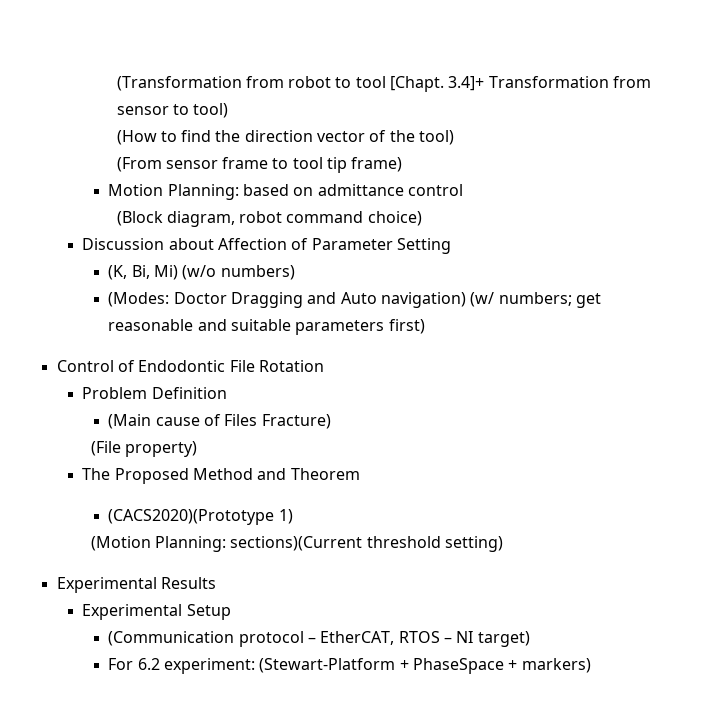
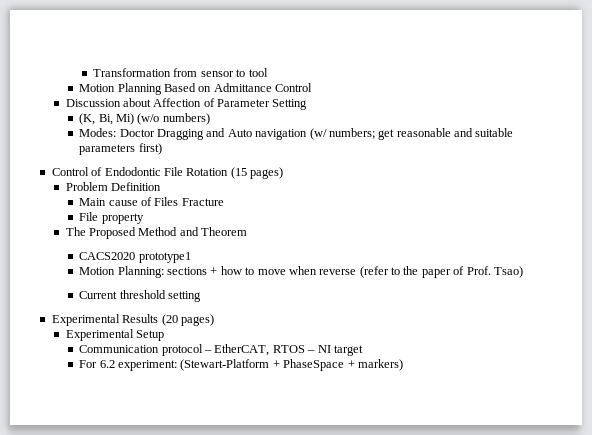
[116,76,652,92] [116,103,229,118] [116,130,455,145] [116,157,403,173] [108,184,463,200] [116,211,422,227] (Transformation from robot to tool [Chapt. 3.4]+ Transformation from sensor to tool) // (How to find the direction vector of the tool) // (From sensor frame to tool tip frame) // Motion Planning: based on admittance control // (Block diagram, robot command choice) -> [93,68,268,77] [79,83,313,95] Transformation from sensor to tool // Motion Planning Based on Admittance Control
[108,292,170,307] (Modes: -> [79,128,117,137] Modes:
[380,292,466,308] navigation) -> [255,129,308,140] navigation
(324, 366) none -> [230,167,283,179] (15 pages)
[108,414,152,429] (Main -> [79,198,107,206] Main
[261,414,331,429] [90,441,197,457] Fracture) // (File property) -> [181,198,224,206] [79,212,144,224] Fracture // File property
[108,509,293,525] [90,536,503,552] (CACS2020)(Prototype 1) // (Motion Planning: sections)(Current threshold setting) -> [79,252,191,263] [79,266,523,278] [79,290,202,302] CACS2020 prototype1 // Motion Planning: sections + how to move when reverse (refer to the paper of Prof. Tsao) // Current threshold setting
(216, 583) none -> [161,314,214,326] (20 pages)
[108,631,235,646] (Communication -> [79,345,160,353] Communication
[477,631,530,647] target) -> [333,345,363,356] target

